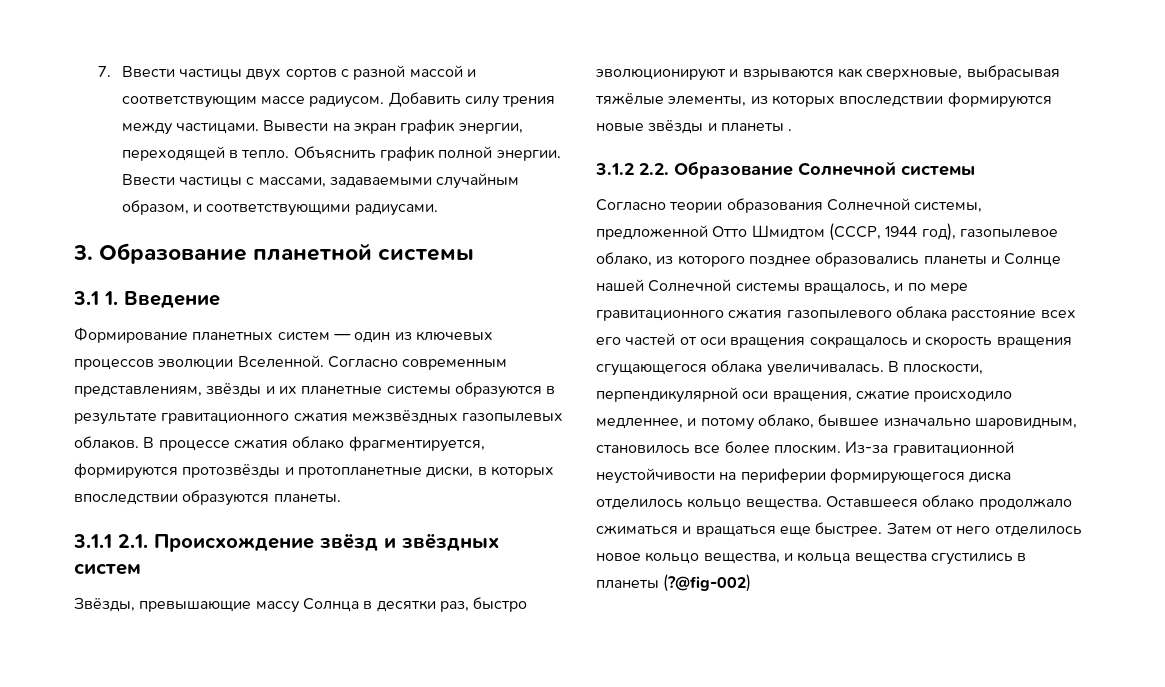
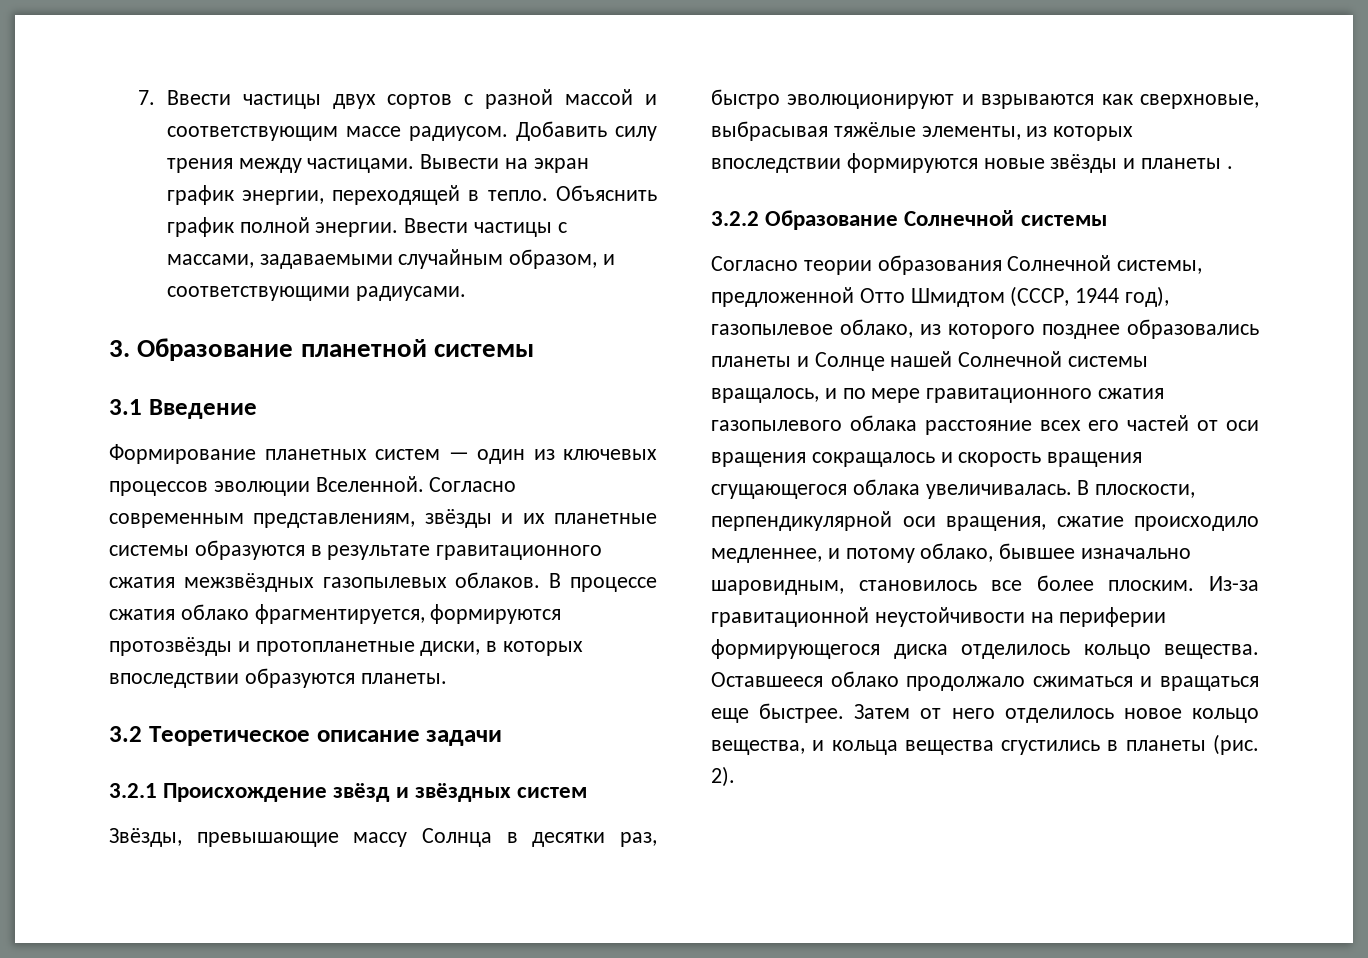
[104,291,118,305] 1. -> (142, 407) none
[73,534,148,548] 3.1.1 2.1. -> [109,726,503,746] [109,783,157,798] 3.2 Теоретическое описание задачи // 3.2.1
[595,163,669,175] 3.1.2 2.2. -> [711,211,759,226] 3.2.2
[663,574,752,592] (?@fig-002) -> [1213,734,1259,755] [711,766,735,787] (рис. 2).

